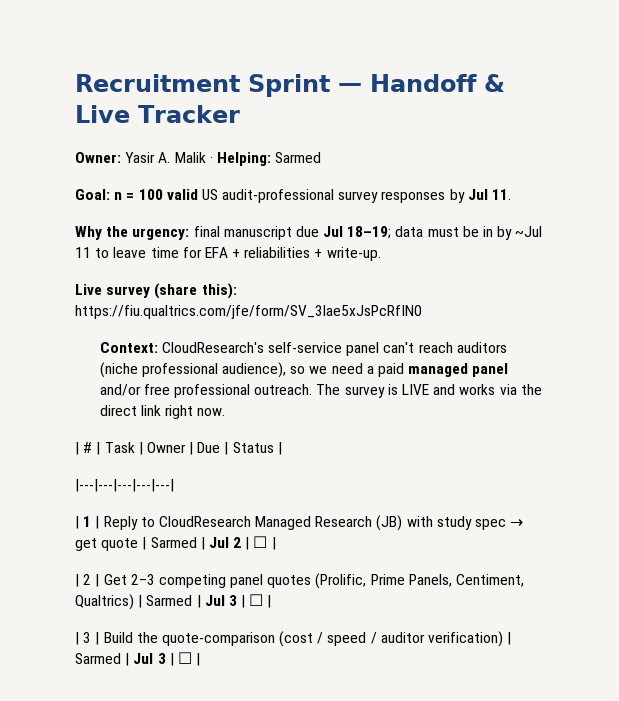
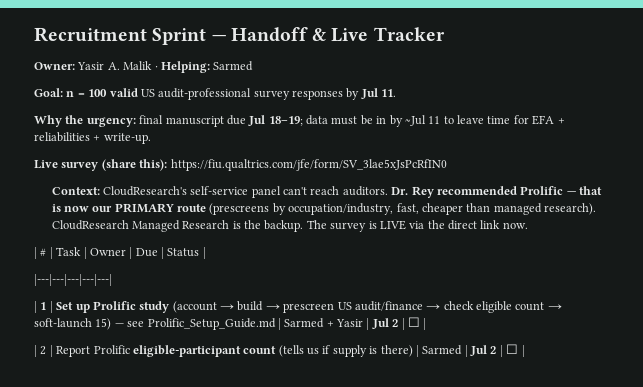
[456,342,507,353] [99,362,509,378] [99,384,313,398] auditors (niche professional audience), so we need a paid managed panel and/or free professional outreach. -> [342,186,603,198] [51,203,597,215] [51,220,304,232] auditors. Dr. Rey recommended Prolific — that is now our PRIMARY route (prescreens by occupation/industry, fast, cheaper than managed research). CloudResearch Managed Research is the backup.
[433,384,496,395] and works -> (406, 225) none
[165,405,194,419] right -> (501, 224) none
[103,515,524,531] [75,537,197,551] Reply to CloudResearch Managed Research (JB) with study spec → get quote | Sarmed -> [56,301,562,313] [34,318,363,330] Set up Prolific study (account → build → prescreen US audit/finance → check eligible count → soft-launch 15) — see Prolific_Setup_Guide.md | Sarmed + Yasir
[103,573,525,589] [75,594,272,610] [75,631,512,647] [75,652,201,666] Get 2–3 competing panel quotes (Prolific, Prime Panels, Centiment, Qualtrics) | Sarmed | Jul 3 | ☐ | // | 3 | Build the quote-comparison (cost / speed / auditor verification) | Sarmed | Jul 3 | ☐ | -> [56,344,525,357] Report Prolific eligible-participant count (tells us if supply is there) | Sarmed | Jul 2 | ☐ |

